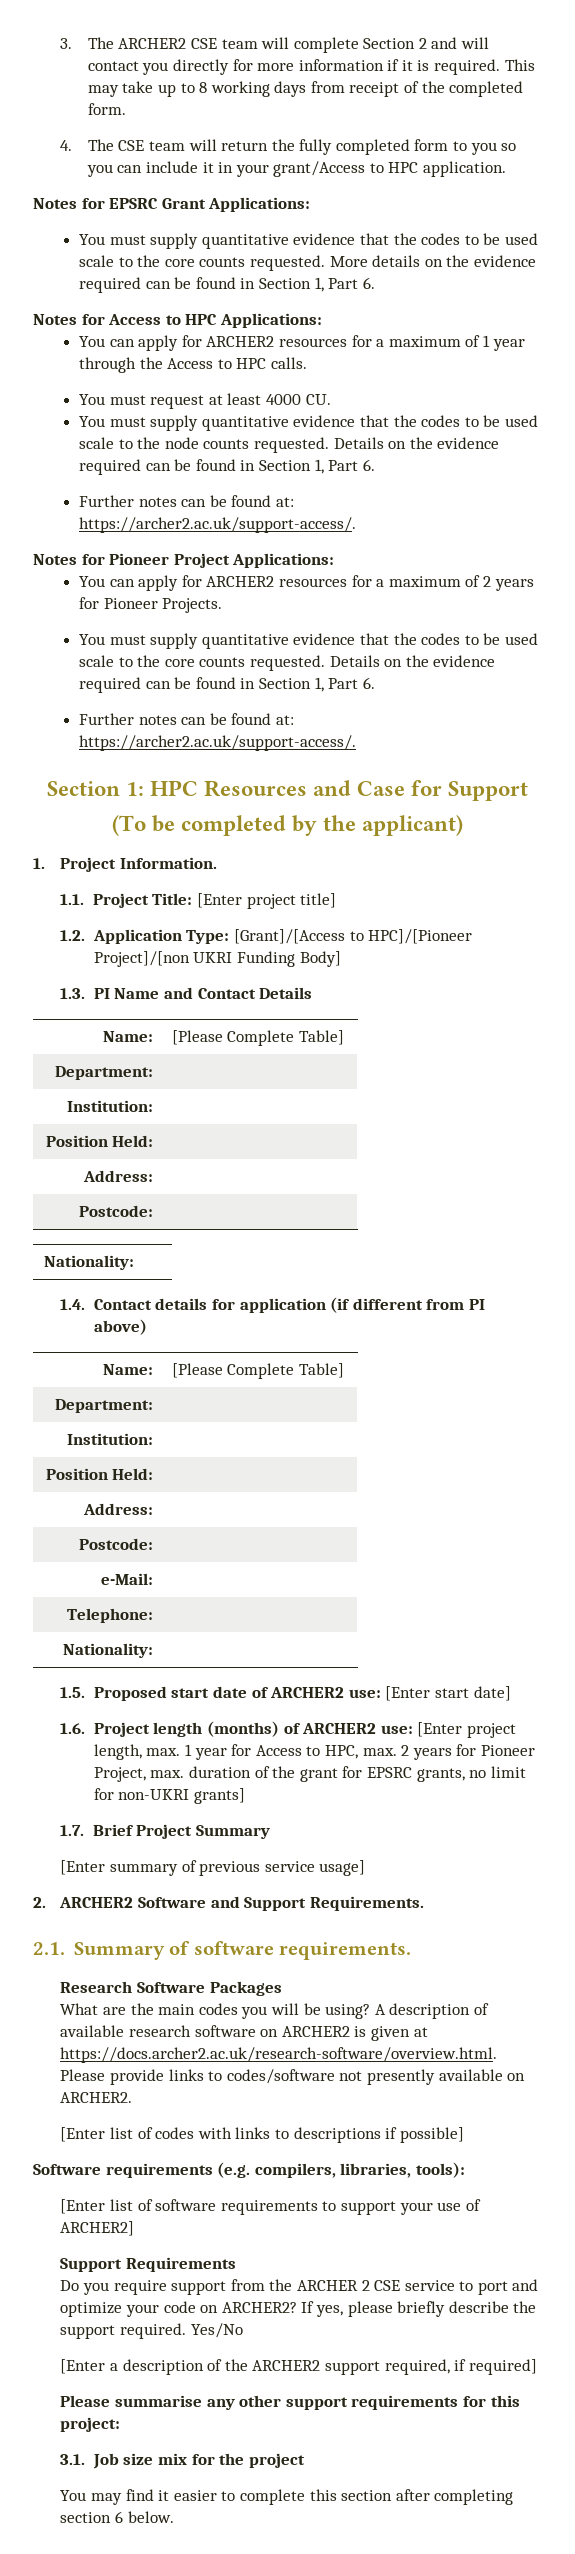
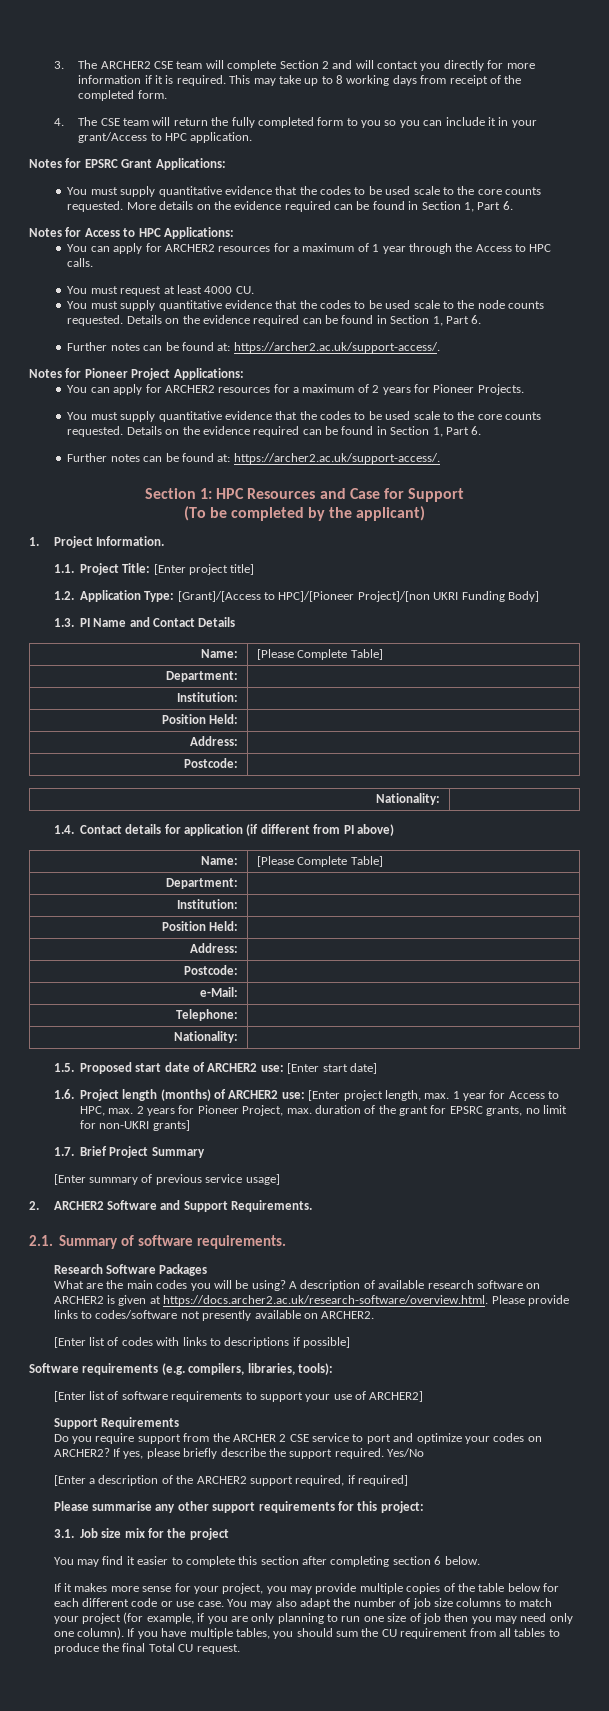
[163,2301,196,2313] code -> [493,1433,525,1442] codes
(174, 2517) none -> [53,1583,560,1594] [53,1598,553,1609] [53,1612,573,1624] [53,1627,560,1639] [53,1643,240,1654] // If it makes more sense for your project, you may provide multiple copies of the table below for each different code or use case. You may also adapt the number of job size columns to match your project (for example, if you are only planning to run one size of job then you may need only one column). If you have multiple tables, you should sum the CU requirement from all tables to produce the final Total CU request.

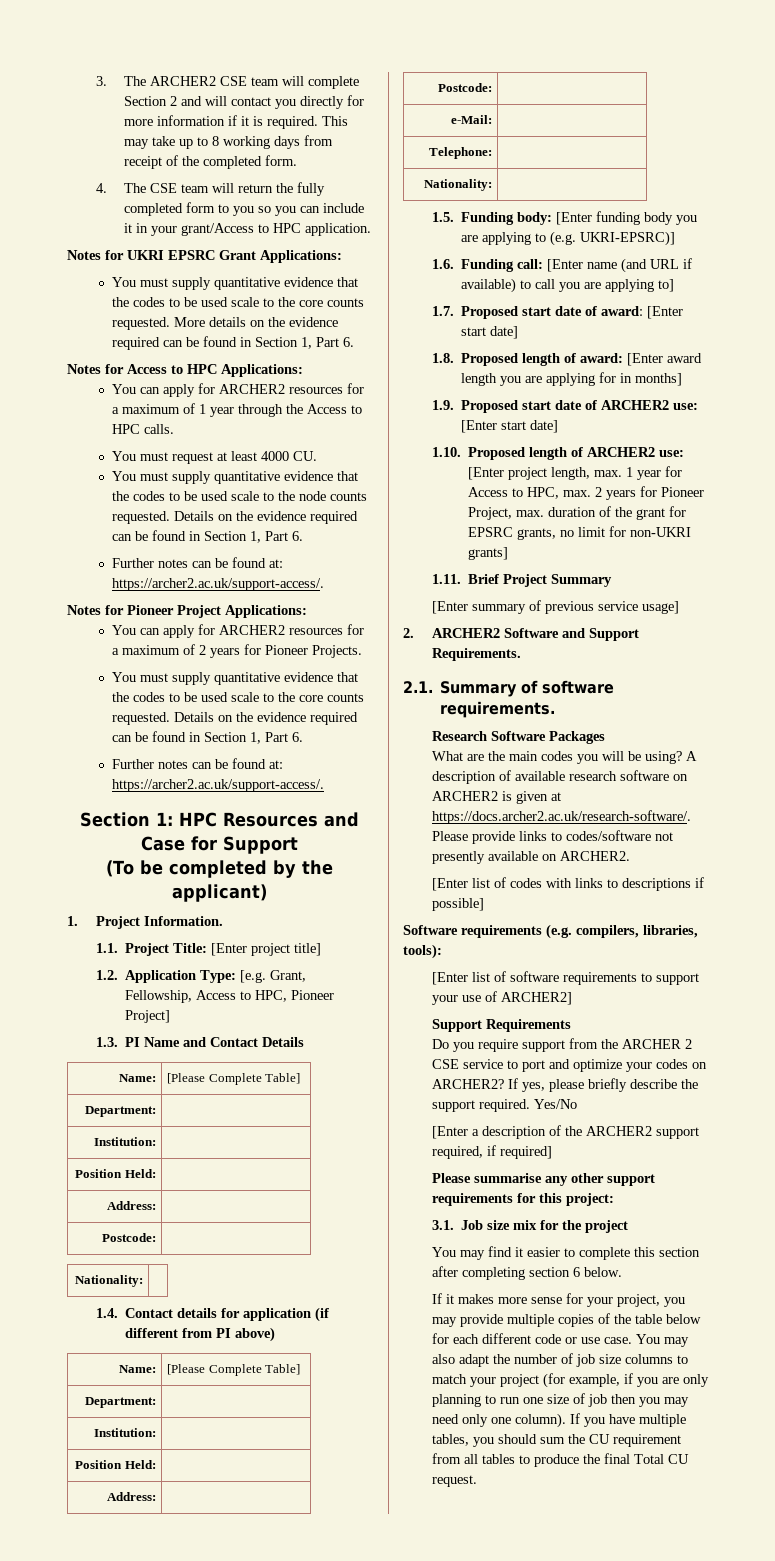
(82, 163) none -> [127,250,164,260] UKRI
[177,591,539,602] [Grant]/[Access to HPC]/[Pioneer Project]/[non UKRI Funding Body] -> [239,970,306,983] [124,990,334,1003] [124,1010,170,1023] [e.g. Grant, Fellowship, Access to HPC, Pioneer Project]
(74, 1067) none -> [460,211,697,225] [460,231,675,246] [431,258,692,273] [460,278,674,293] [431,306,683,319] [460,326,518,339] [431,353,702,366] [460,372,682,386] [431,400,454,410] Funding body: [Enter funding body you are applying to (e.g. UKRI-EPSRC)] // 1.6. Funding call: [Enter name (and URL if available) to call you are applying to] // 1.7. Proposed start date of award: [Enter start date] // 1.8. Proposed length of award: [Enter award length you are applying for in months] // 1.9.
[53,1089,211,1101] 1.6. Project length (months) -> [431,447,567,460] 1.10. Proposed length
[53,1147,74,1156] 1.7. -> [431,574,461,584] 1.11.
[163,1295,489,1306] https://docs.archer2.ac.uk/research-software/overview.html. -> [431,810,691,824] https://docs.archer2.ac.uk/research-software/.

